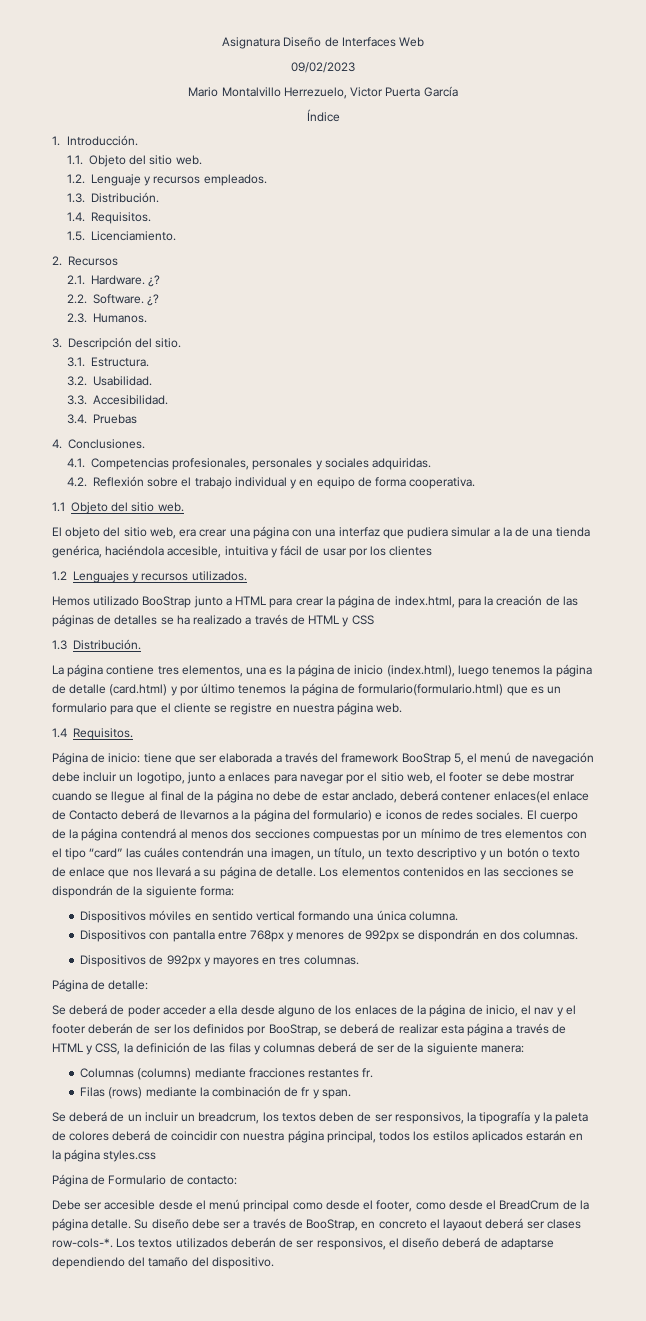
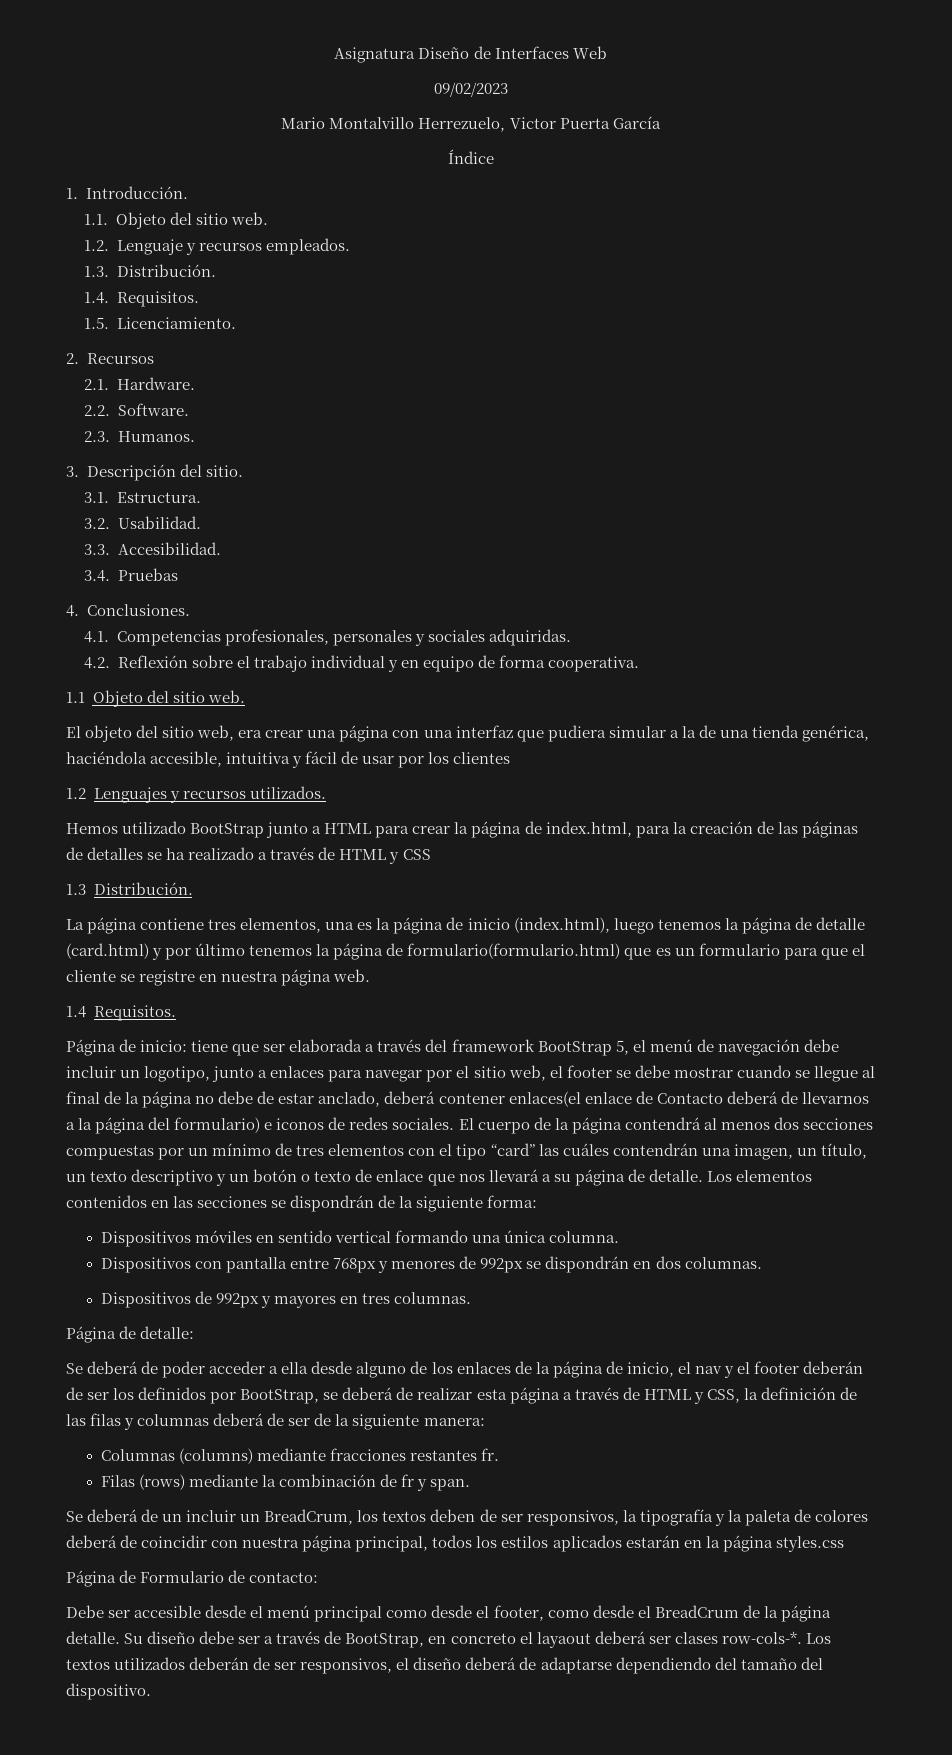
[148,275,161,287] ¿? -> (195, 383) none
[147,294,160,306] ¿? -> (189, 409) none
[142,596,192,608] BooStrap -> [190,823,265,838] BootStrap
[401,753,451,765] BooStrap -> [537,1041,612,1056] BootStrap
[268,1024,321,1036] BooStrap, -> [240,1389,320,1404] BootStrap,
[198,1112,260,1124] breadcrum, -> [264,1509,354,1525] BreadCrum,
[306,1219,359,1231] BooStrap, -> [345,1633,425,1648] BootStrap,

